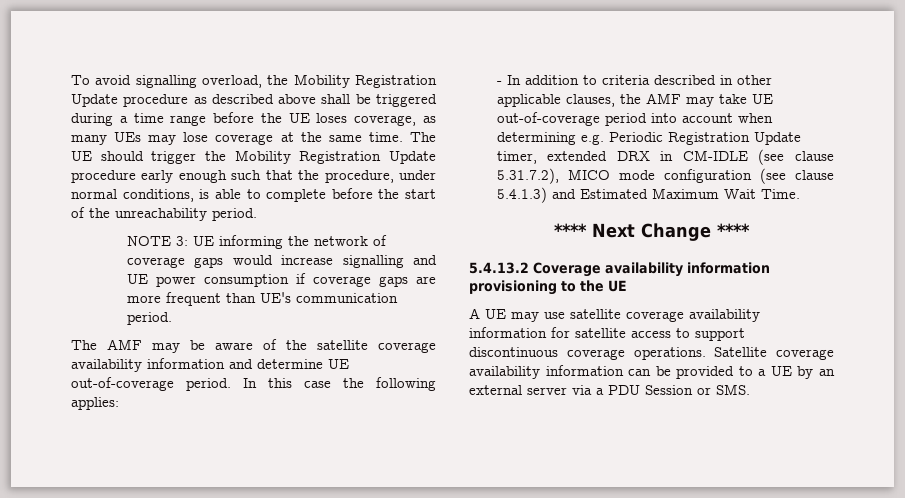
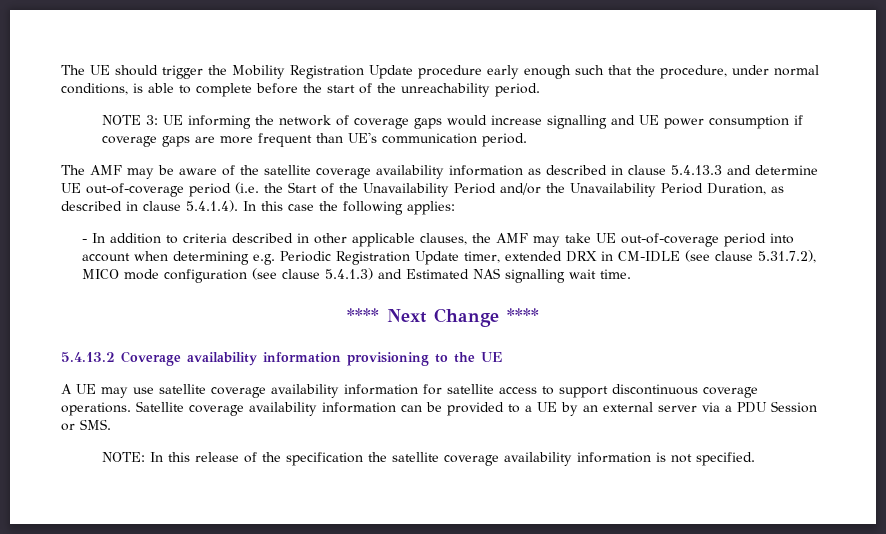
[71,74,437,88] [71,94,437,107] [71,112,436,126] [71,132,403,145] To avoid signalling overload, the Mobility Registration Update procedure as described above shall be triggered during a time range before the UE loses coverage, as many UEs may lose coverage at the same time. -> (61, 70) none
[229,359,349,369] [71,377,231,391] and determine UE out-of-coverage period. -> [528,165,818,175] [61,182,784,197] [61,200,238,212] as described in clause 5.4.13.3 and determine UE out-of-coverage period (i.e. the Start of the Unavailability Period and/or the Unavailability Period Duration, as described in clause 5.4.1.4).
[651,188,800,199] Maximum Wait Time. -> [472,268,631,283] NAS signalling wait time.
(750, 389) none -> [102,452,756,466] // NOTE: In this release of the specification the satellite coverage availability information is not specified.

